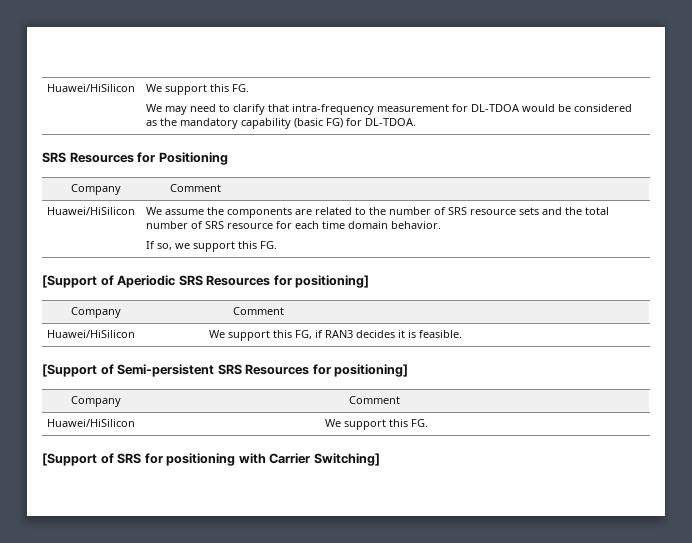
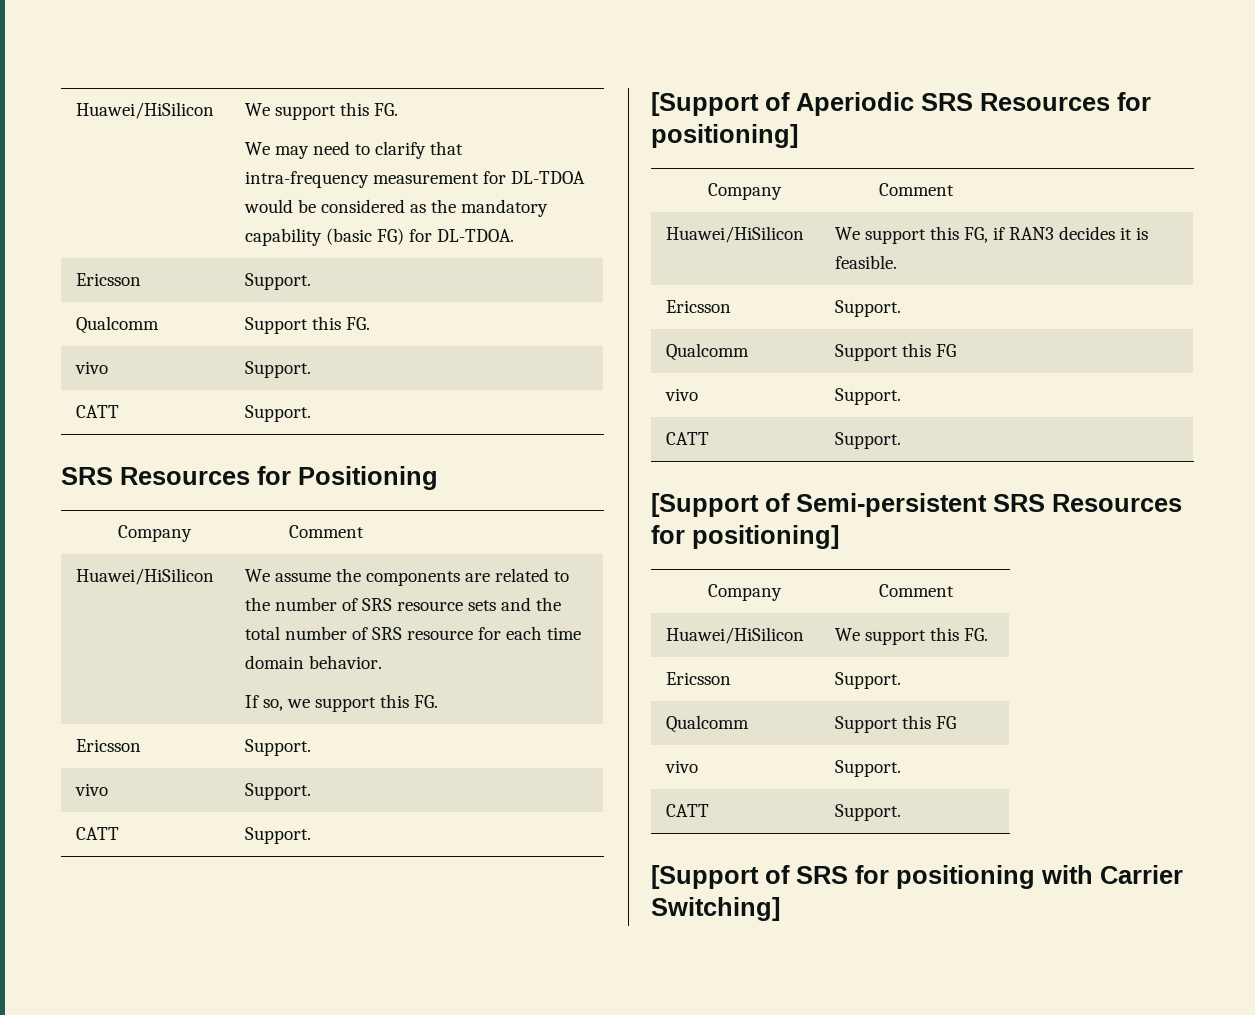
(417, 122) none -> [76,273,142,286] [245,273,312,290] [76,316,160,334] [245,316,371,334] [75,361,109,374] [245,361,312,378] [76,405,120,418] [245,405,312,422] // Ericsson | Support. // Qualcomm | Support this FG. // vivo | Support. // CATT | Support.
(278, 245) none -> [76,739,142,752] [245,739,312,756] [75,783,109,796] [245,783,312,800] [76,827,120,840] [245,827,312,844] // Ericsson | Support. // vivo | Support. // CATT | Support.
(463, 334) none -> [666,300,732,313] [835,300,902,317] [666,343,750,361] [835,343,957,361] [665,388,699,401] [835,388,902,405] [666,432,710,445] [835,432,902,449] // Ericsson | Support. // Qualcomm | Support this FG // vivo | Support. // CATT | Support.
(429, 423) none -> [666,672,732,685] [835,672,902,689] [666,715,750,733] [835,715,957,733] [665,760,699,773] [835,760,902,777] [666,804,710,817] [835,804,902,821] // Ericsson | Support. // Qualcomm | Support this FG // vivo | Support. // CATT | Support.

